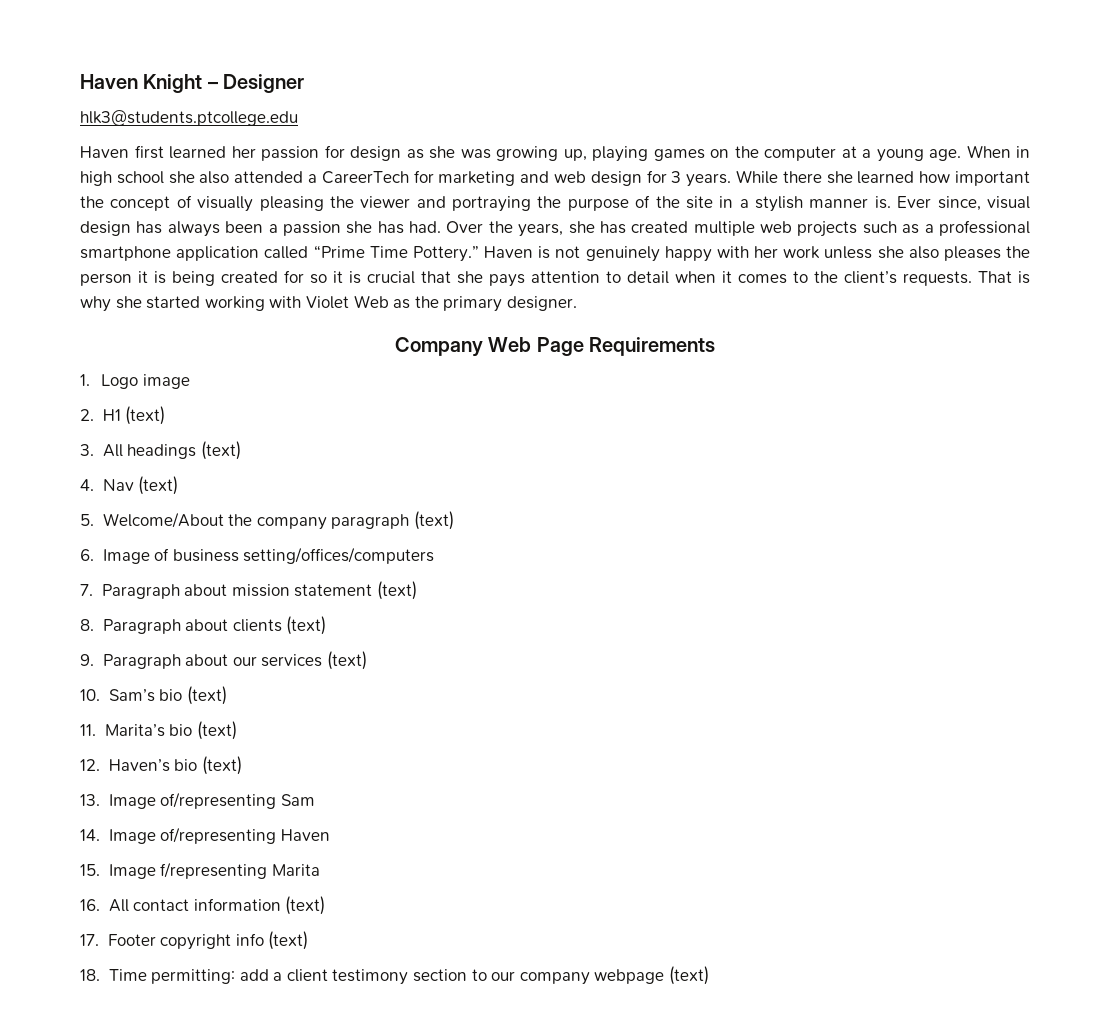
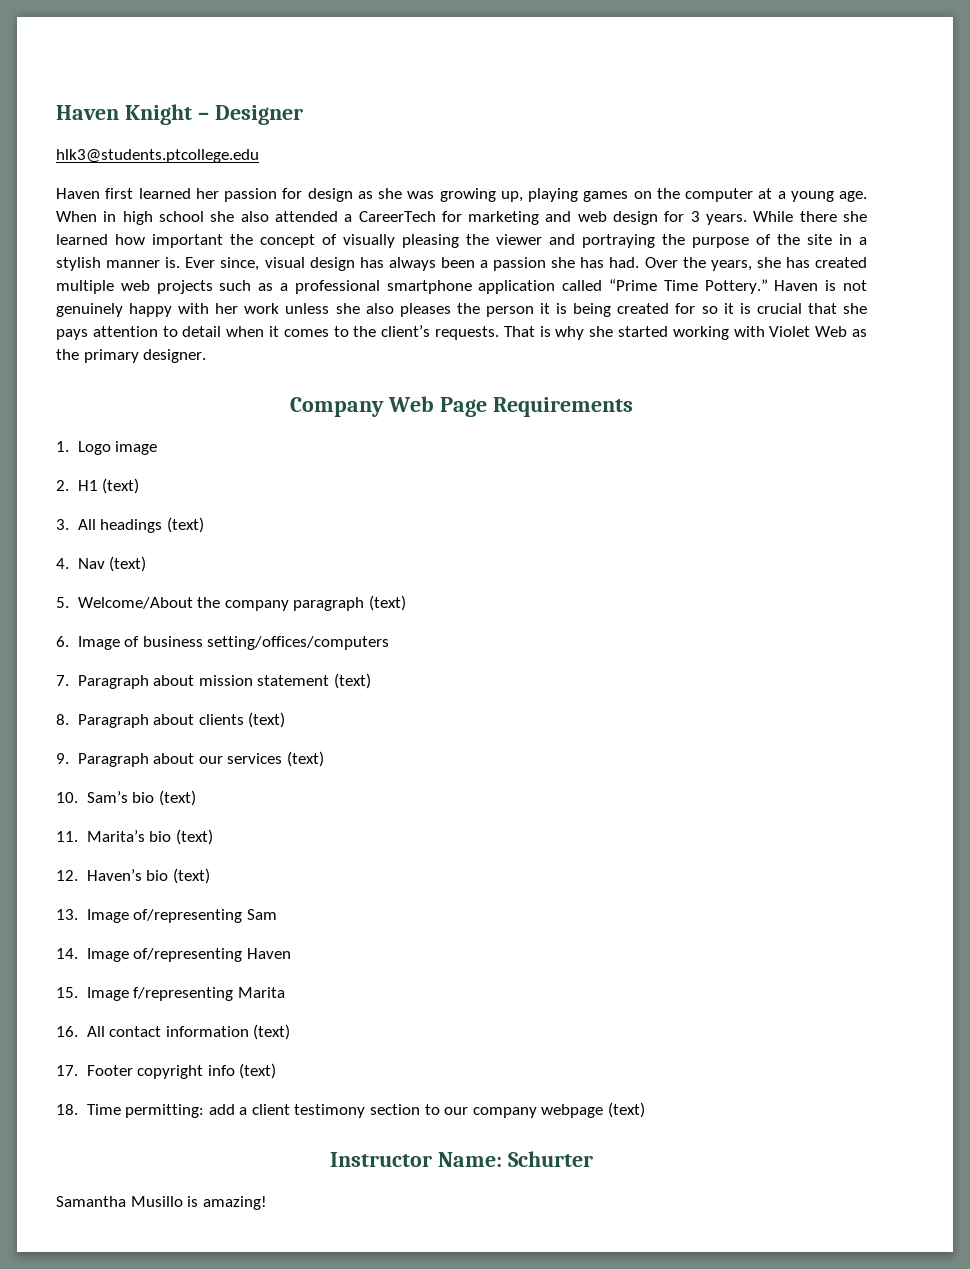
(709, 975) none -> [330,1151,593,1167] [56,1196,267,1210] // Instructor Name: Schurter // Samantha Musillo is amazing!

